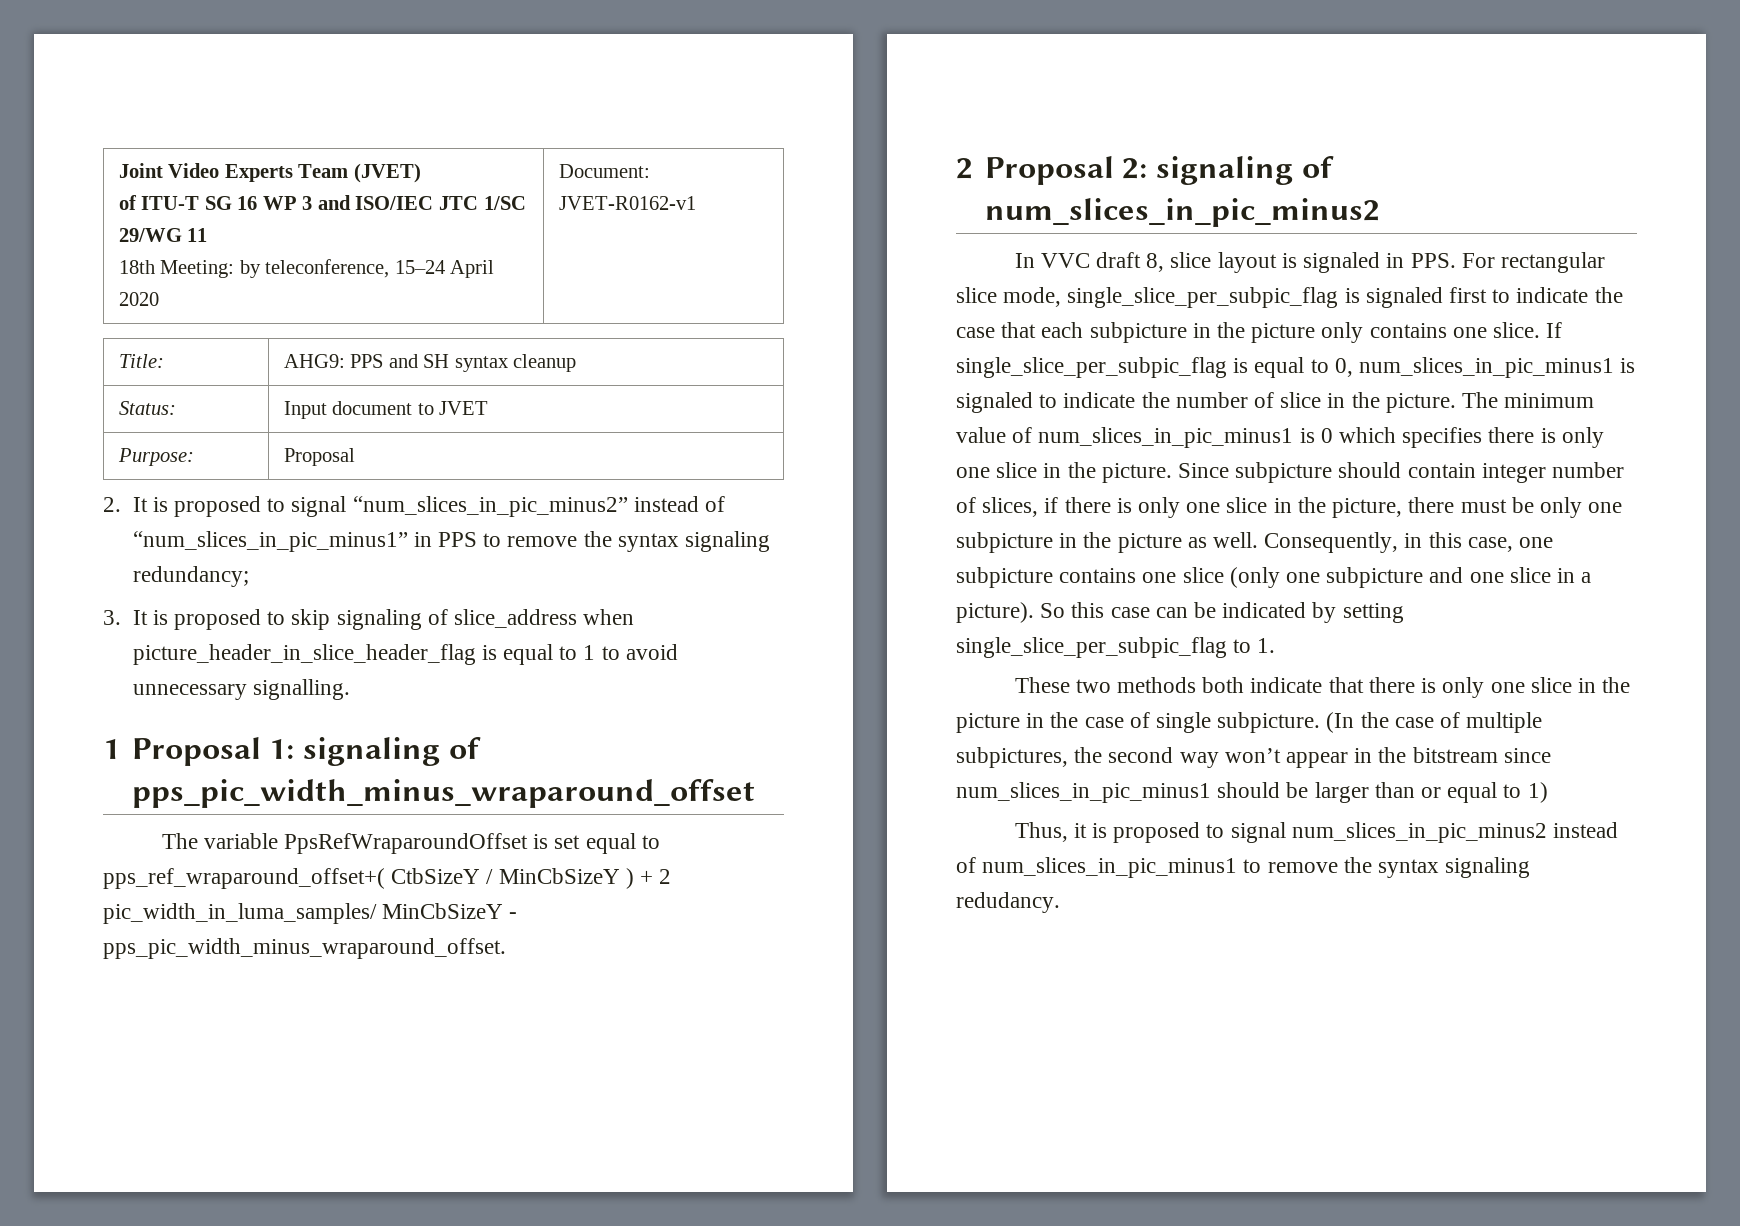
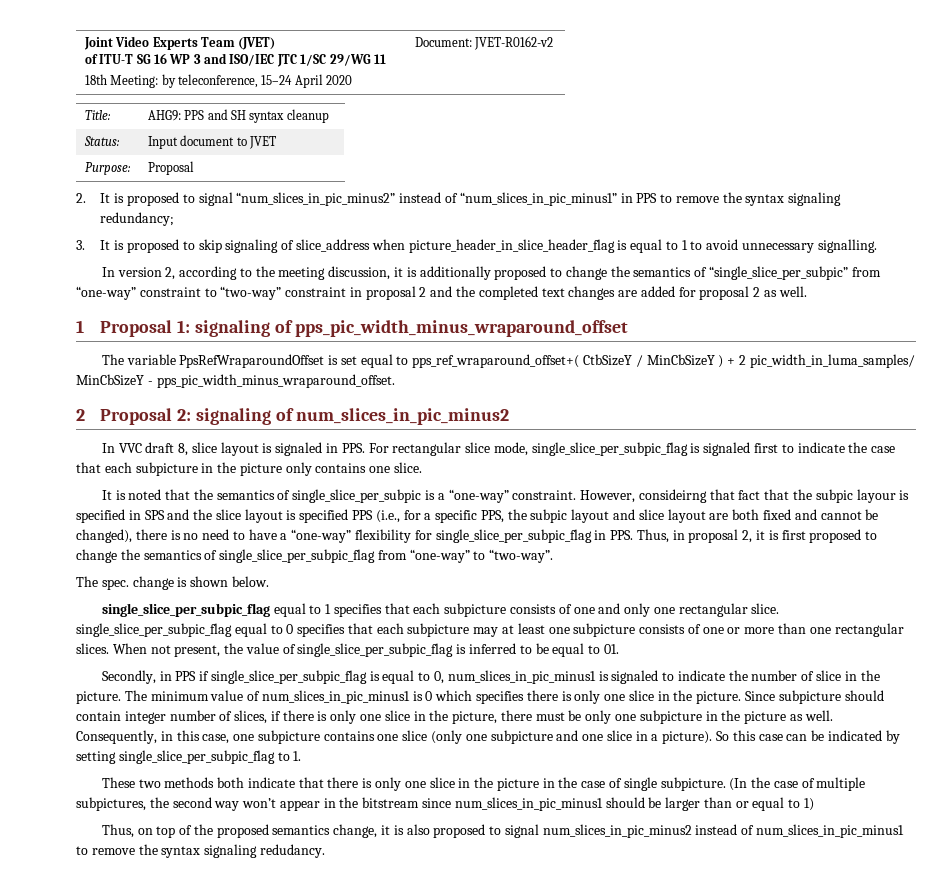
[558,196,696,210] JVET-R0162-v1 -> [474,36,554,50] JVET-R0162-v2
(350, 689) none -> [101,266,881,280] [76,286,807,300] // In version 2, according to the meeting discussion, it is additionally proposed to change the semantics of “single_slice_per_subpic” from “one-way” constraint to “two-way” constraint in proposal 2 and the completed text changes are added for proposal 2 as well.
[1546,322,1563,338] If -> [101,489,910,503] [76,509,879,523] [76,529,878,543] [76,549,554,563] [76,576,269,590] [101,603,780,617] [76,623,904,637] [76,643,619,657] [101,670,210,684] // It is noted that the semantics of single_slice_per_subpic is a “one-way” constraint. However, consideirng that fact that the subpic layour is specified in SPS and the slice layout is specified PPS (i.e., for a specific PPS, the subpic layout and slice layout are both fixed and cannot be changed), there is no need to have a “one-way” flexibility for single_slice_per_subpic_flag in PPS. Thus, in proposal 2, it is first proposed to change the semantics of single_slice_per_subpic_flag from “one-way” to “two-way”. // The spec. change is shown below. // single_slice_per_subpic_flag equal to 1 specifies that each subpicture consists of one and only one rectangular slice. single_slice_per_subpic_flag equal to 0 specifies that each subpicture may at least one subpicture consists of one or more than one rectangular slices. When not present, the value of single_slice_per_subpic_flag is inferred to be equal to 01. // Secondly, in PPS if
[1073,823,1108,838] it is -> [137,824,430,838] on top of the proposed semantics change, it is also

